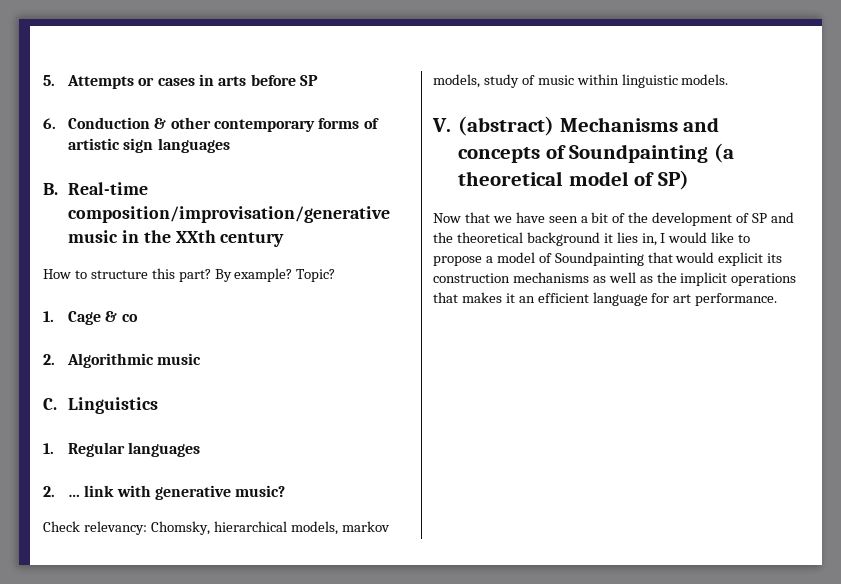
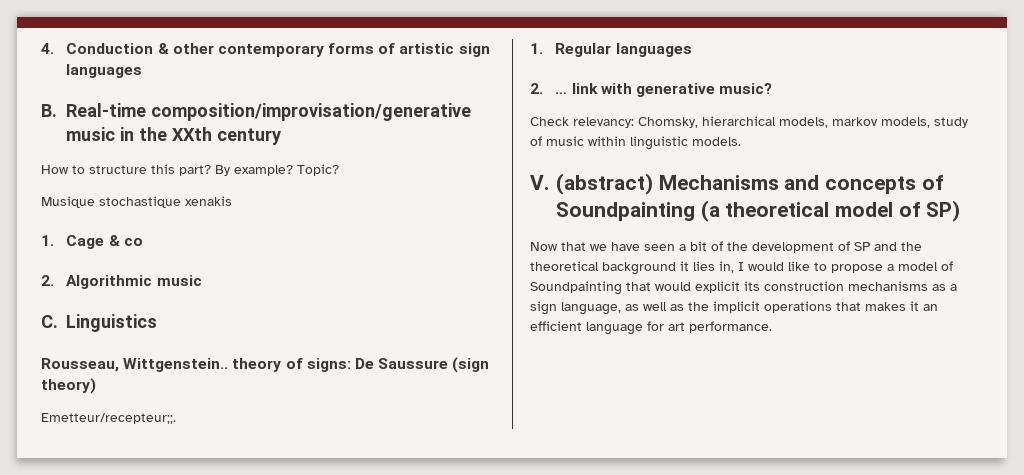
[43,74,318,89] [43,118,56,129] 5. Attempts or cases in arts before SP // 6. -> [41,43,54,54] 4.
(336, 275) none -> [41,196,232,208] // Musique stochastique xenakis
(158, 405) none -> [41,357,490,373] [41,378,96,394] [41,413,176,424] // Rousseau, Wittgenstein.. theory of signs: De Saussure (sign theory) // Emetteur/recepteur;;.
(606, 279) none -> [950,284,957,291] [530,301,639,315] a sign language, as

